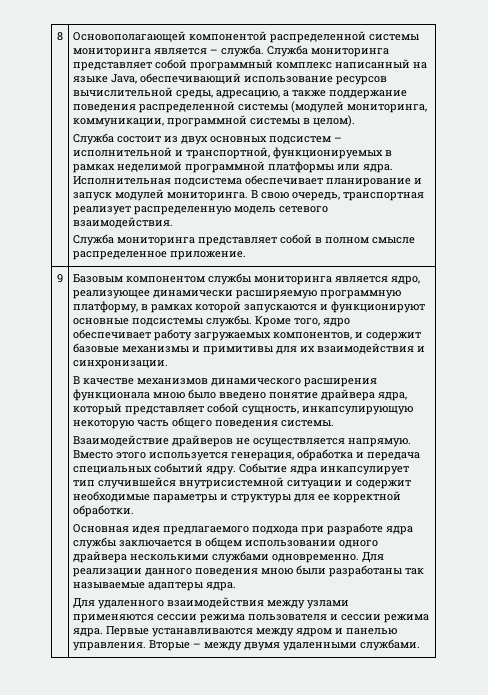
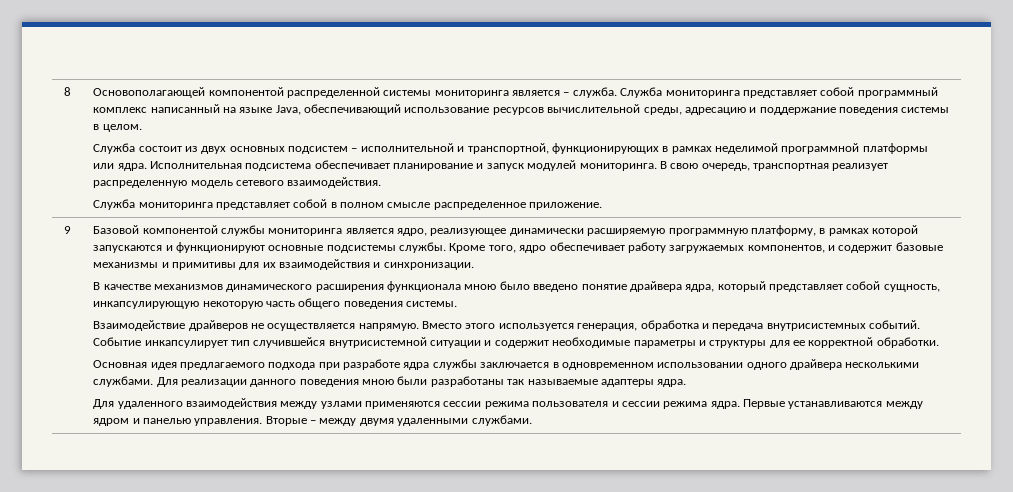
[216,90,408,99] [73,101,428,113] [73,115,248,127] адресацию, а также поддержание поведения распределенной системы (модулей мониторинга, коммуникации, программной -> [684,107,899,115] адресацию и поддержание поведения
[313,115,356,127] целом). -> [102,124,142,132] целом.
[273,147,384,159] функционируемых -> [551,143,659,154] функционирующих
[73,274,206,283] Базовым компонентом -> [93,225,218,234] Базовой компонентой
[73,463,318,475] специальных событий ядру. Событие ядра -> [766,320,921,331] [93,337,142,346] внутрисистемных событий. Событие
[205,537,243,548] общем -> [561,362,654,370] одновременном
[212,551,360,563] службами одновременно. -> [93,376,154,387] службами.

